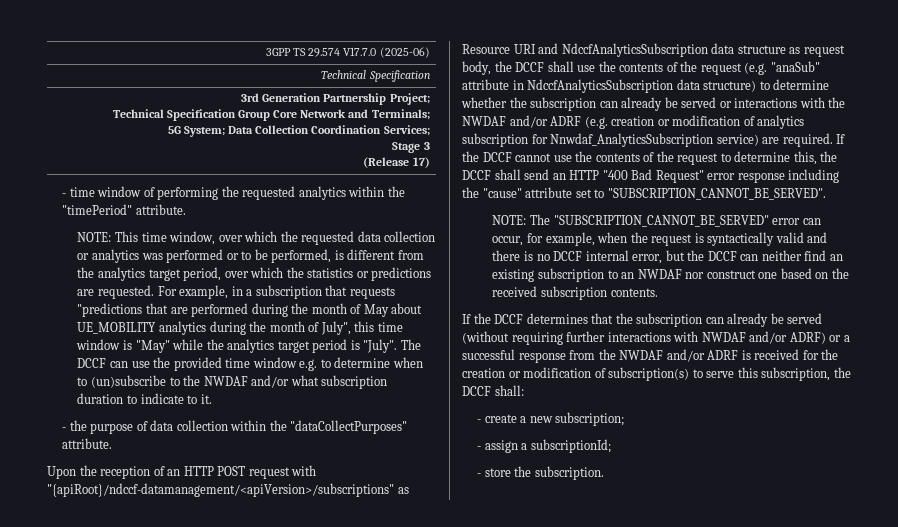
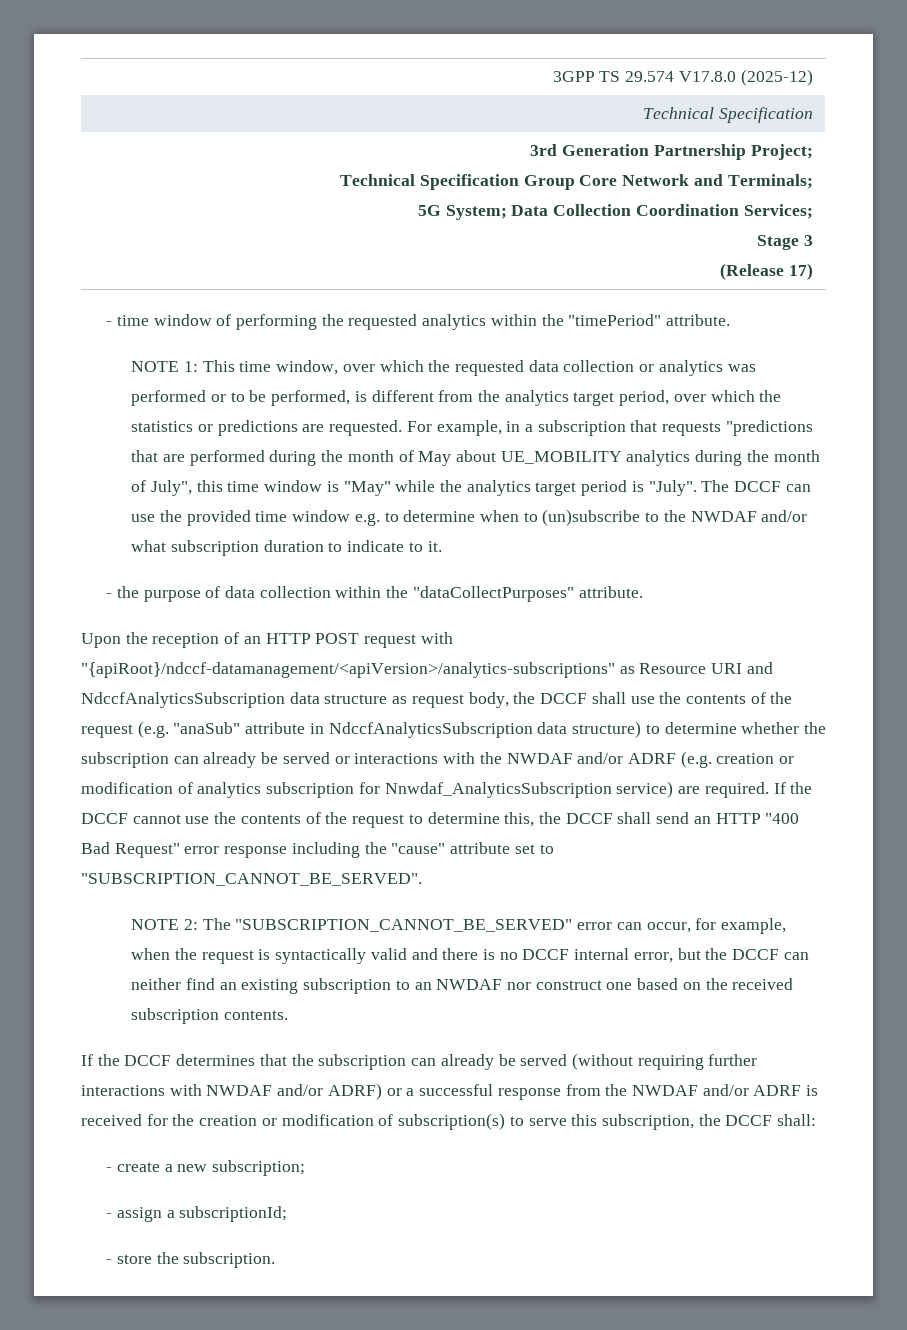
[343,47,430,58] V17.7.0 (2025-06) -> [678,69,813,86] V17.8.0 (2025-12)
[77,232,112,242] NOTE: -> [131,361,198,372] NOTE 1:
[47,483,394,497] "{apiRoot}/ndccf-datamanagement/<apiVersion>/subscriptions" -> [81,662,615,678] "{apiRoot}/ndccf-datamanagement/<apiVersion>/analytics-subscriptions"
[492,215,527,225] NOTE: -> [131,919,198,930] NOTE 2:

